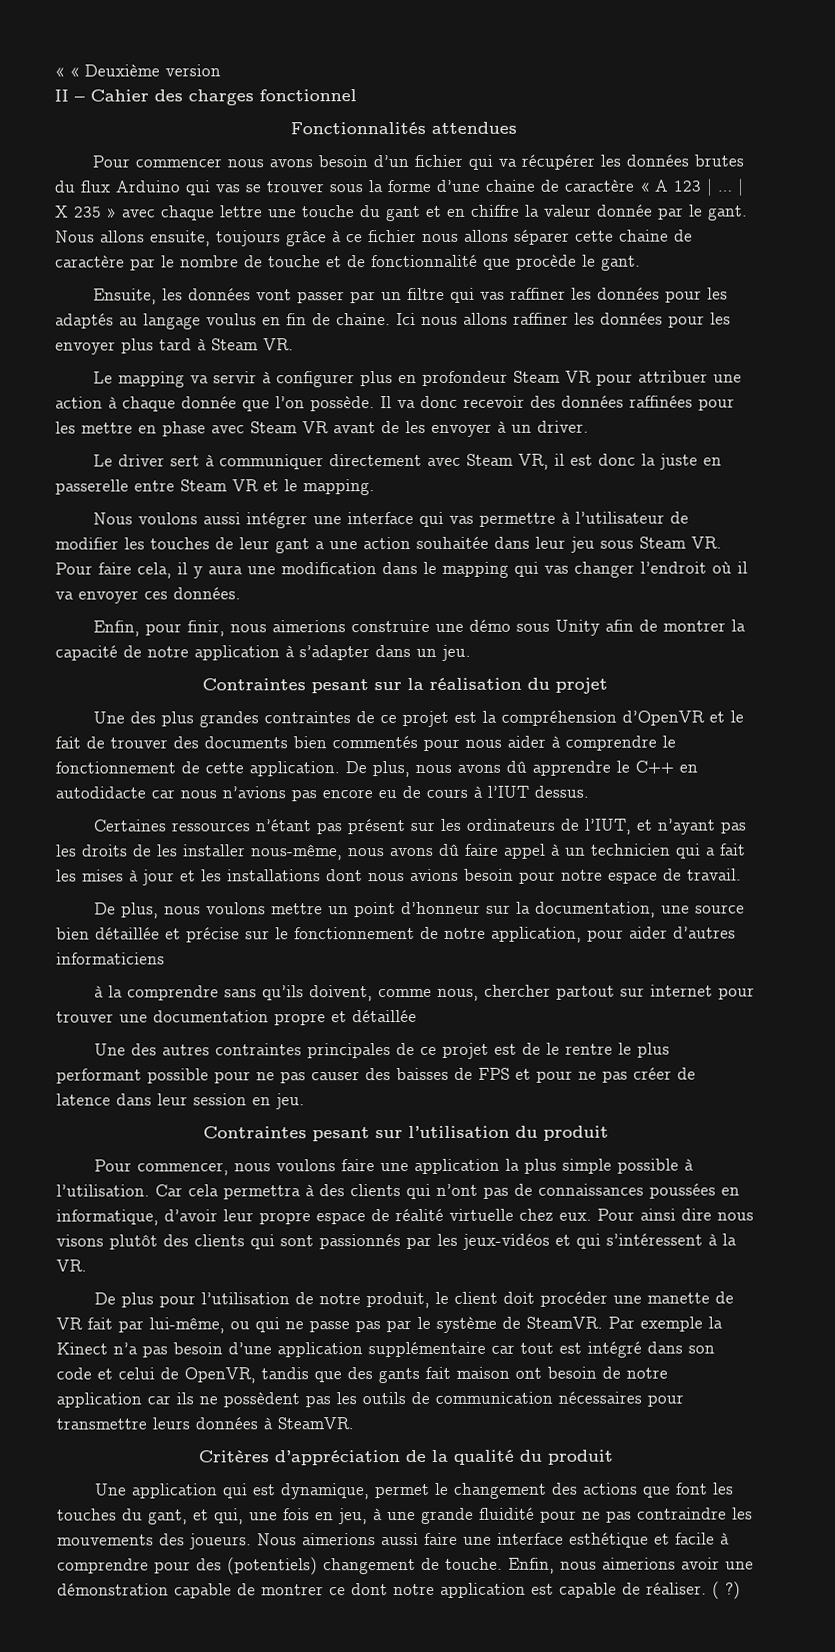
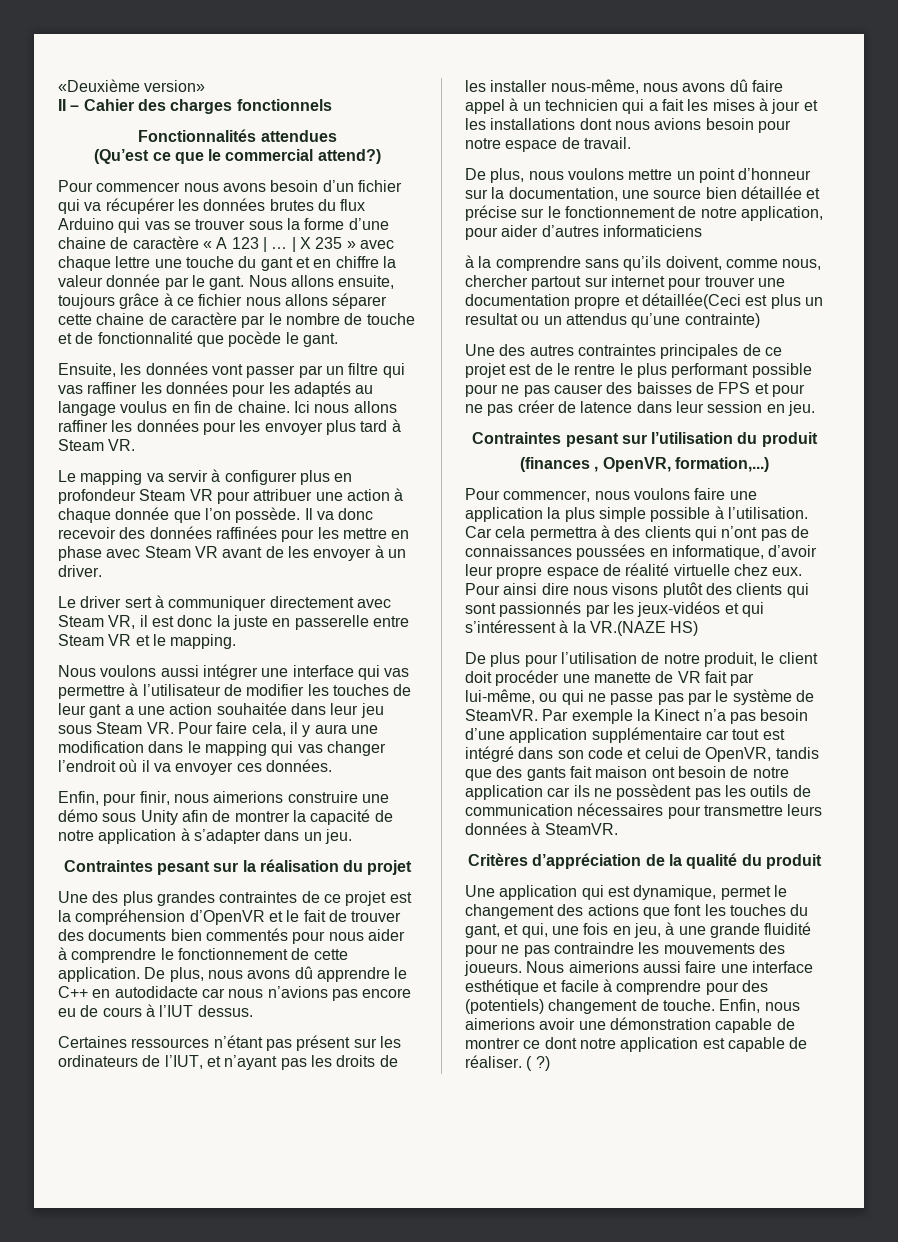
[54,64,221,77] « « Deuxième version -> [58,79,206,92] «Deuxième version»
[259,89,357,102] fonctionnel -> [236,99,332,111] fonctionnels
(517, 127) none -> [94,149,381,164] // (Qu’est ce que le commercial attend?)
[516,254,577,270] procède -> [228,331,282,347] pocède
[352,1010,417,1023] détaillée -> [641,293,823,309] [465,313,760,328] détaillée(Ceci est plus un resultat ou un attendus qu’une contrainte)
(609, 1133) none -> [520,457,769,472] // (finances , OpenVR, formation,...)
[56,1259,87,1272] VR. -> [589,621,699,636] VR.(NAZE HS)

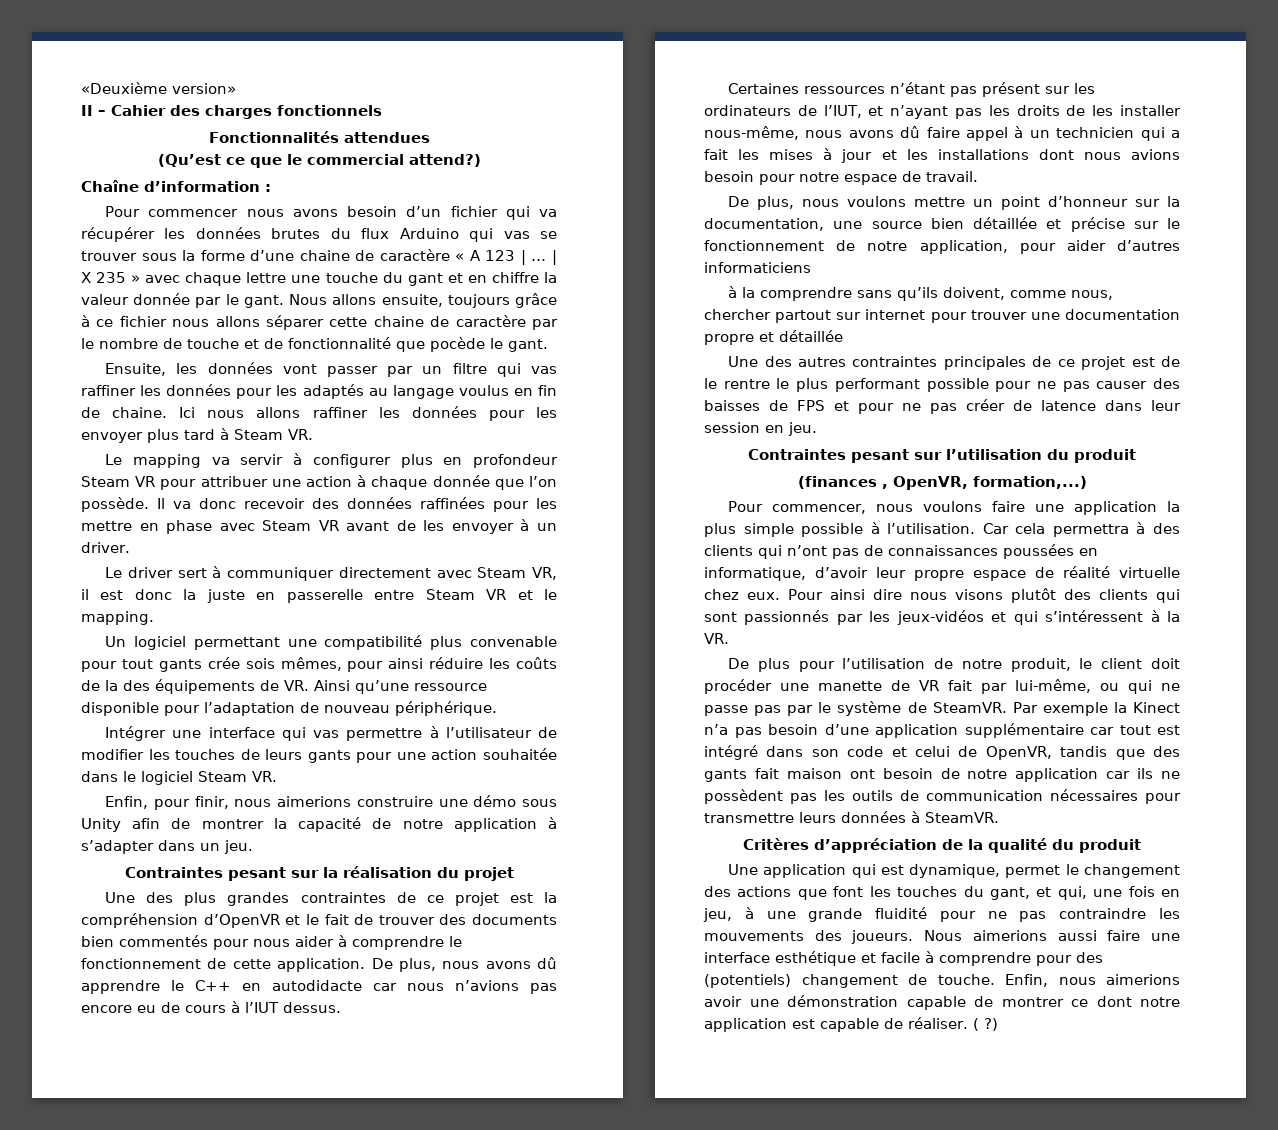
(381, 156) none -> [81,180,271,192] // Chaîne d’information :
[58,664,258,680] Nous voulons aussi intégrer -> [105,635,557,650] [81,657,557,672] [81,679,487,694] [81,701,497,716] [105,726,167,741] Un logiciel permettant une compatibilité plus convenable pour tout gants crée sois mêmes, pour ainsi réduire les coûts de la des équipements de VR. Ainsi qu’une ressource disponible pour l’adaptation de nouveau périphérique. // Intégrer
[58,703,134,718] leur gant a -> [265,749,393,763] leurs gants pour
[330,703,384,718] [58,722,378,737] [58,741,386,756] [58,759,332,775] leur jeu sous Steam VR. Pour faire cela, il y aura une modification dans le mapping qui vas changer l’endroit où il va envoyer ces données. -> [123,771,277,785] le logiciel Steam VR.
[641,293,823,309] [465,313,760,328] détaillée(Ceci est plus un resultat ou un attendus qu’une contrainte) -> [779,330,843,342] détaillée
[589,621,699,636] VR.(NAZE HS) -> [704,633,729,644] VR.

